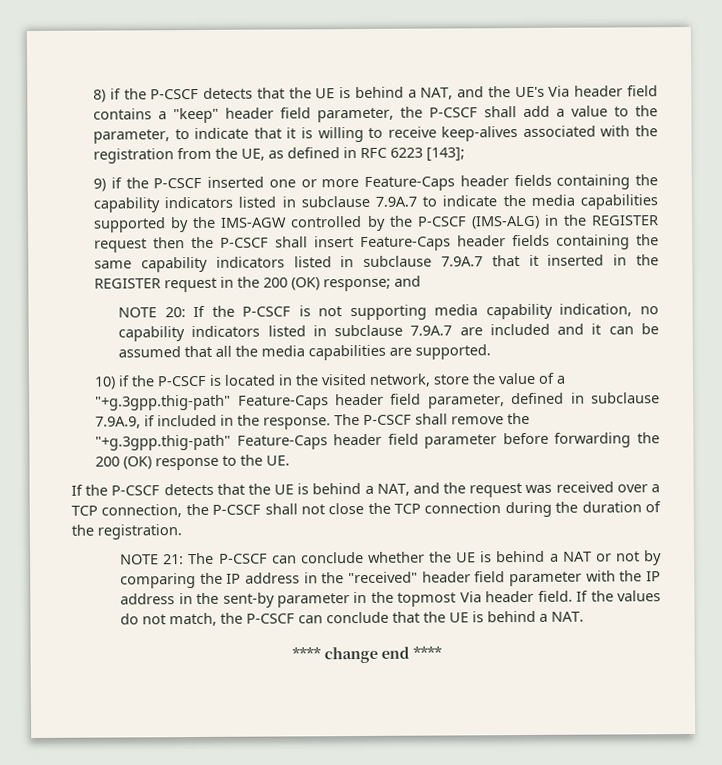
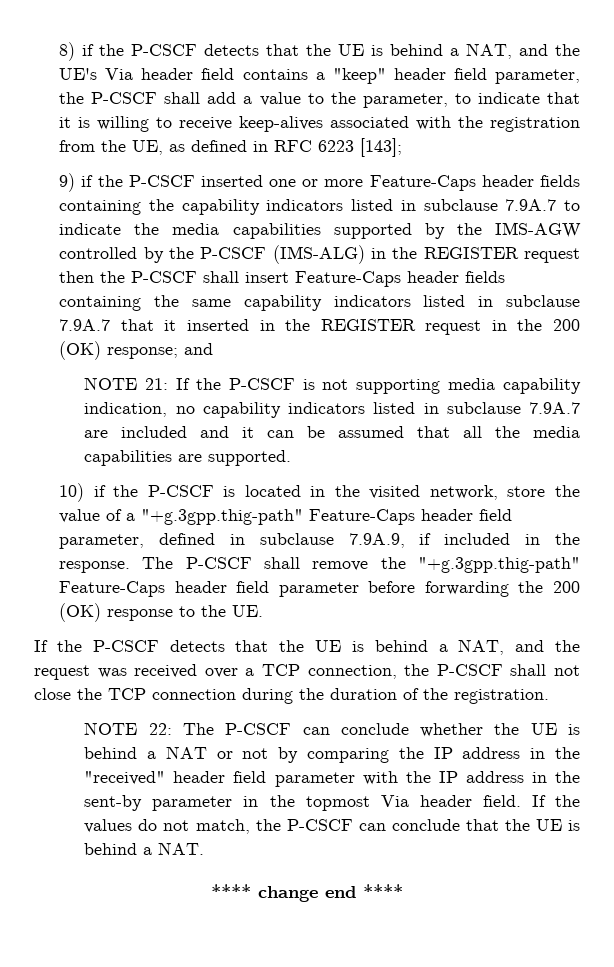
[164,307,186,318] 20: -> [145,378,169,390] 21:
[163,554,185,565] 21: -> [148,723,172,735] 22:

